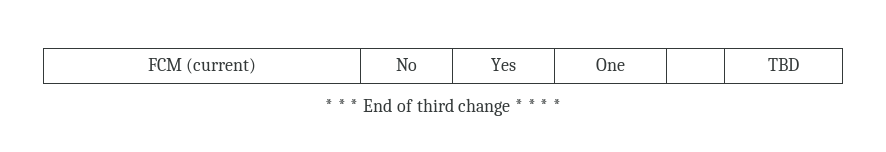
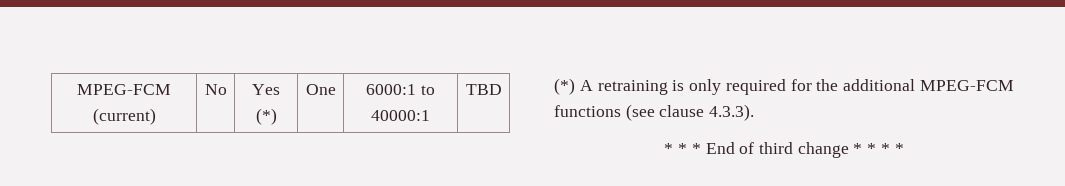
[147,58,182,71] FCM -> [77,84,171,95] MPEG-FCM
(516, 64) none -> [255,108,277,125] (*)
[768,58,799,71] | TBD -> [366,84,435,95] [371,110,430,121] [465,84,502,95] [554,78,1014,95] [554,104,755,121] 6000:1 to 40000:1 | TBD // (*) A retraining is only required for the additional MPEG-FCM functions (see clause 4.3.3).

